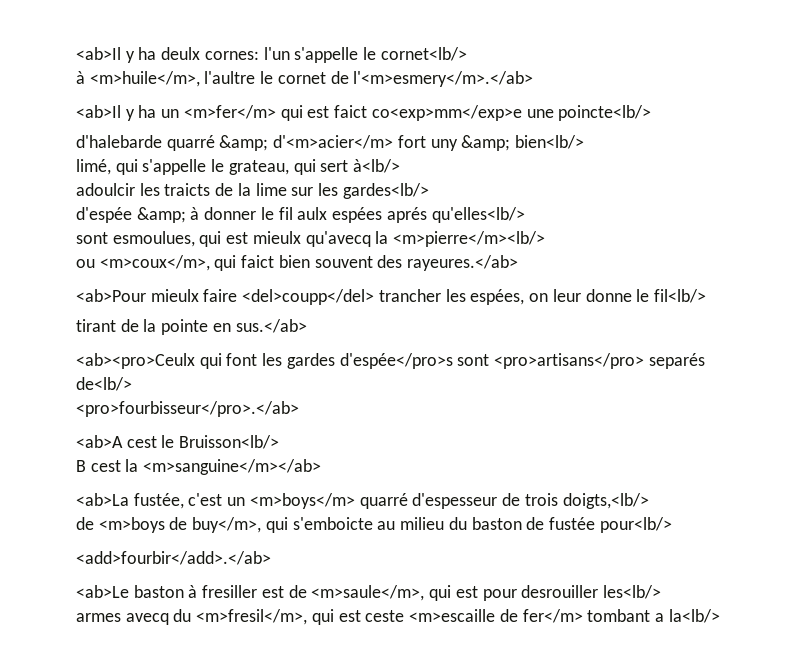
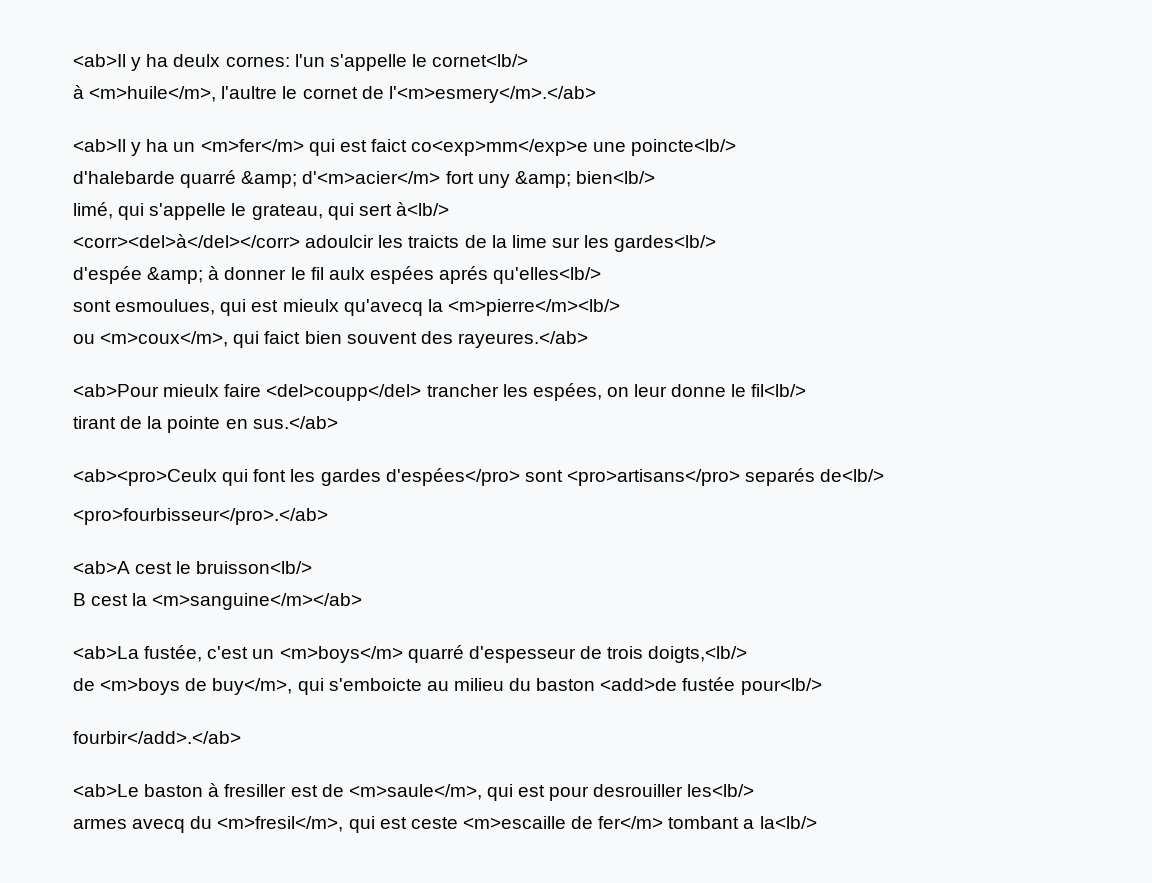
(401, 166) none -> [73,234,300,248] <corr><del>à</del></corr>
[339,353,453,369] d'espée</pro>s -> [385,468,520,486] d'espées</pro>
[179,435,280,449] Bruisson<lb/> -> [196,561,313,574] bruisson<lb/>
[526,517,545,530] de -> [600,678,678,691] <add>de
[76,551,271,565] <add>fourbir</add>.</ab> -> [73,731,241,744] fourbir</add>.</ab>

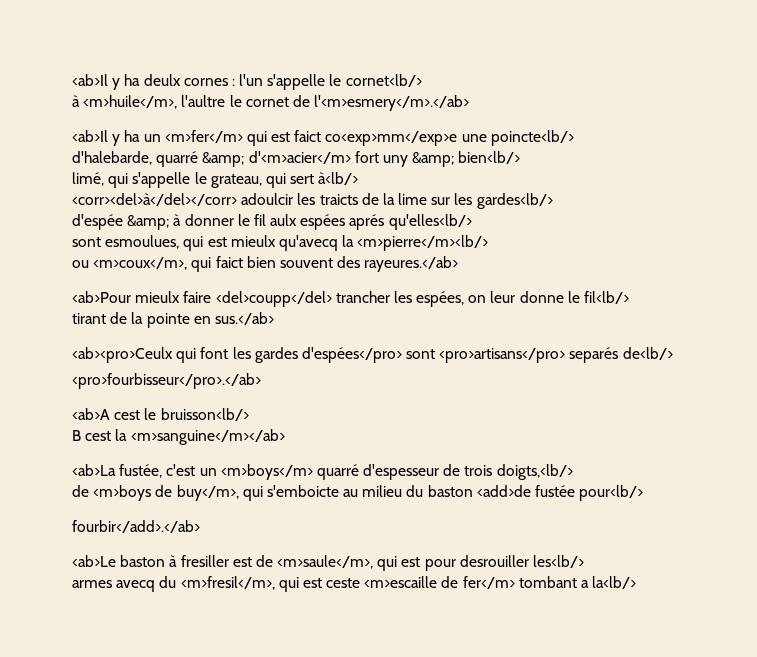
[225,56,290,67] cornes: -> [183,78,235,86] cornes :
[73,171,175,184] d'halebarde -> [72,151,152,165] d'halebarde,

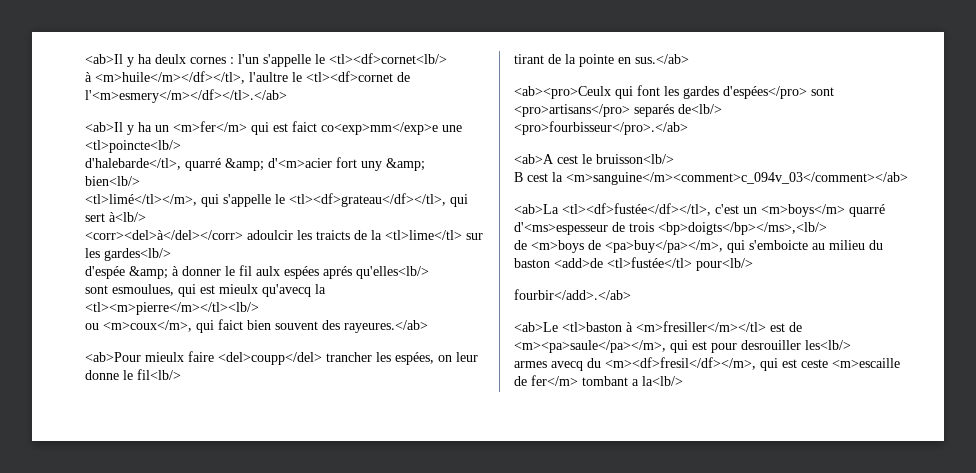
[345,74,422,87] [72,95,178,109] cornet<lb/> // à <m>huile</m>, -> [329,53,447,64] [85,71,245,84] <tl><df>cornet<lb/> // à <m>huile</m></df></tl>,
[245,95,470,111] cornet de l'<m>esmery</m>.</ab> -> [306,71,410,82] [85,89,287,103] <tl><df>cornet de l'<m>esmery</m></df></tl>.</ab>
[490,130,574,146] [72,151,152,165] poincte<lb/> // d'halebarde, -> [85,140,181,153] [85,158,181,170] <tl>poincte<lb/> // d'halebarde</tl>,
[248,151,351,164] d'<m>acier</m> -> [268,158,332,168] d'<m>acier
[72,172,104,186] limé, -> [85,194,197,206] <tl>limé</tl></m>,
[210,174,262,188] grateau, -> [289,193,446,207] <tl><df>grateau</df></tl>,
[398,193,428,205] lime -> [385,230,462,240] <tl>lime</tl>
[357,235,489,251] <m>pierre</m><lb/> -> [85,302,259,315] <tl><m>pierre</m></tl><lb/>
[130,429,285,445] <m>sanguine</m></ab> -> [566,172,908,185] <m>sanguine</m><comment>c_094v_03</comment></ab>
[119,464,163,478] fustée, -> [562,203,711,216] <tl><df>fustée</df></tl>,
[363,464,440,480] d'espesseur -> [514,222,608,235] d'<ms>espesseur
[496,464,573,480] doigts,<lb/> -> [658,222,827,235] <bp>doigts</bp></ms>,<lb/>
[176,485,239,501] buy</m>, -> [605,240,723,253] <pa>buy</pa></m>,
[535,485,576,497] fustée -> [607,257,692,268] <tl>fustée</tl>
[120,555,229,567] baston à fresiller -> [562,321,766,332] <tl>baston à <m>fresiller</m></tl>
[277,555,374,569] <m>saule</m>, -> [514,340,666,353] <m><pa>saule</pa></m>,
[180,576,275,590] <m>fresil</m>, -> [605,357,756,370] <m><df>fresil</df></m>,

